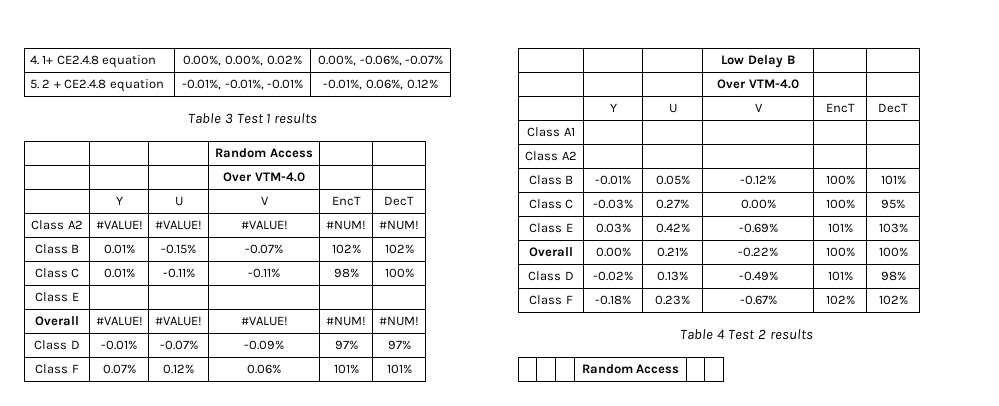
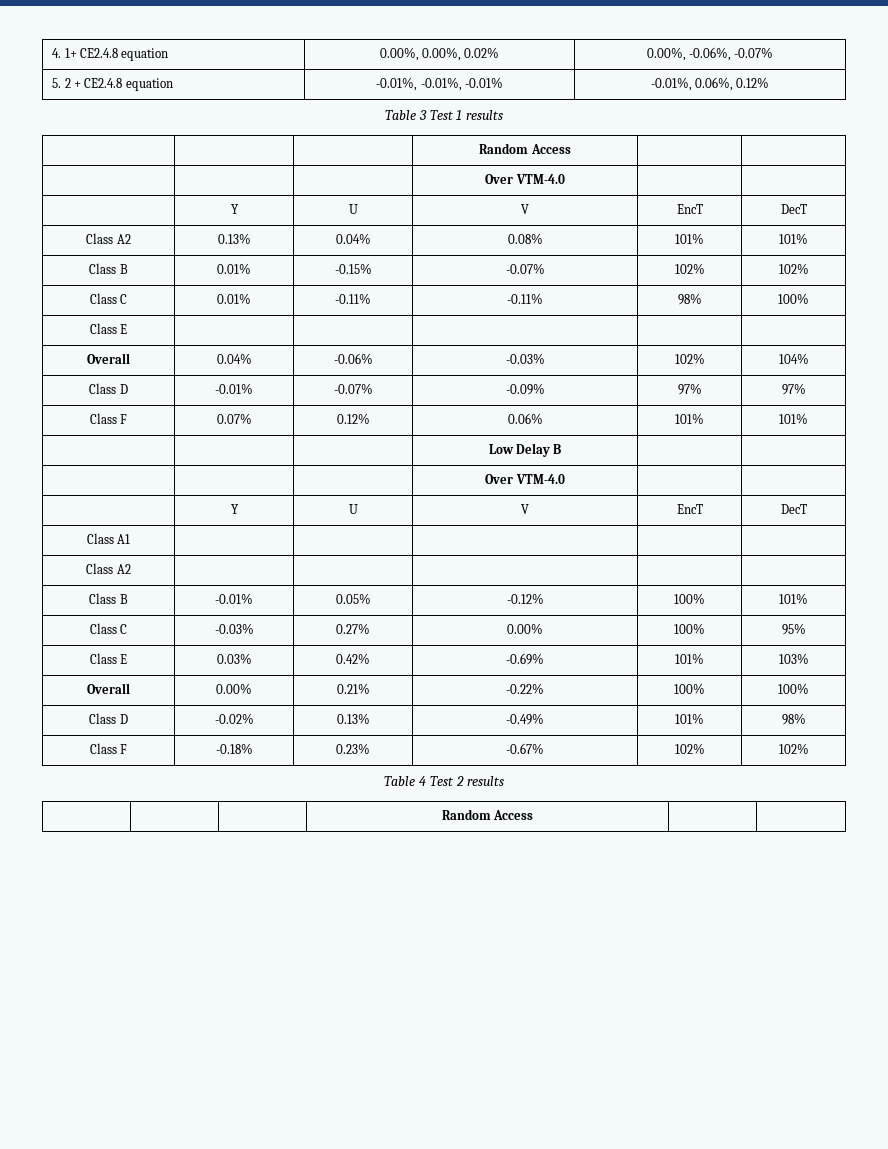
[95,220,143,230] [155,220,202,230] [240,220,288,230] [326,220,366,230] [379,220,419,230] #VALUE! | #VALUE! | #VALUE! | #NUM! | #NUM! -> [217,233,251,244] [335,233,371,244] [507,233,543,244] [675,233,704,244] [779,233,808,244] 0.13% | 0.04% | 0.08% | 101% | 101%
[95,316,143,326] [155,316,202,326] [240,316,288,326] [326,316,366,326] [379,316,419,326] #VALUE! | #VALUE! | #VALUE! | #NUM! | #NUM! -> [216,353,252,364] [333,353,373,364] [505,353,545,364] [674,353,705,364] [778,353,809,364] 0.04% | -0.06% | -0.03% | 102% | 104%

